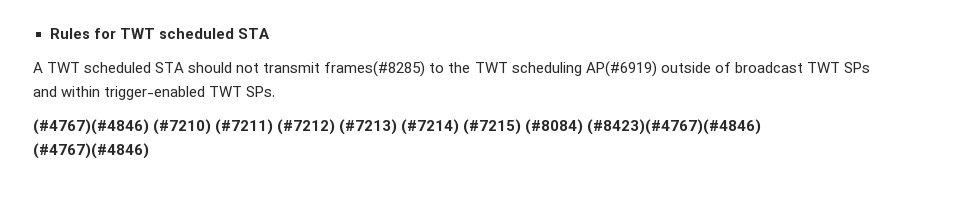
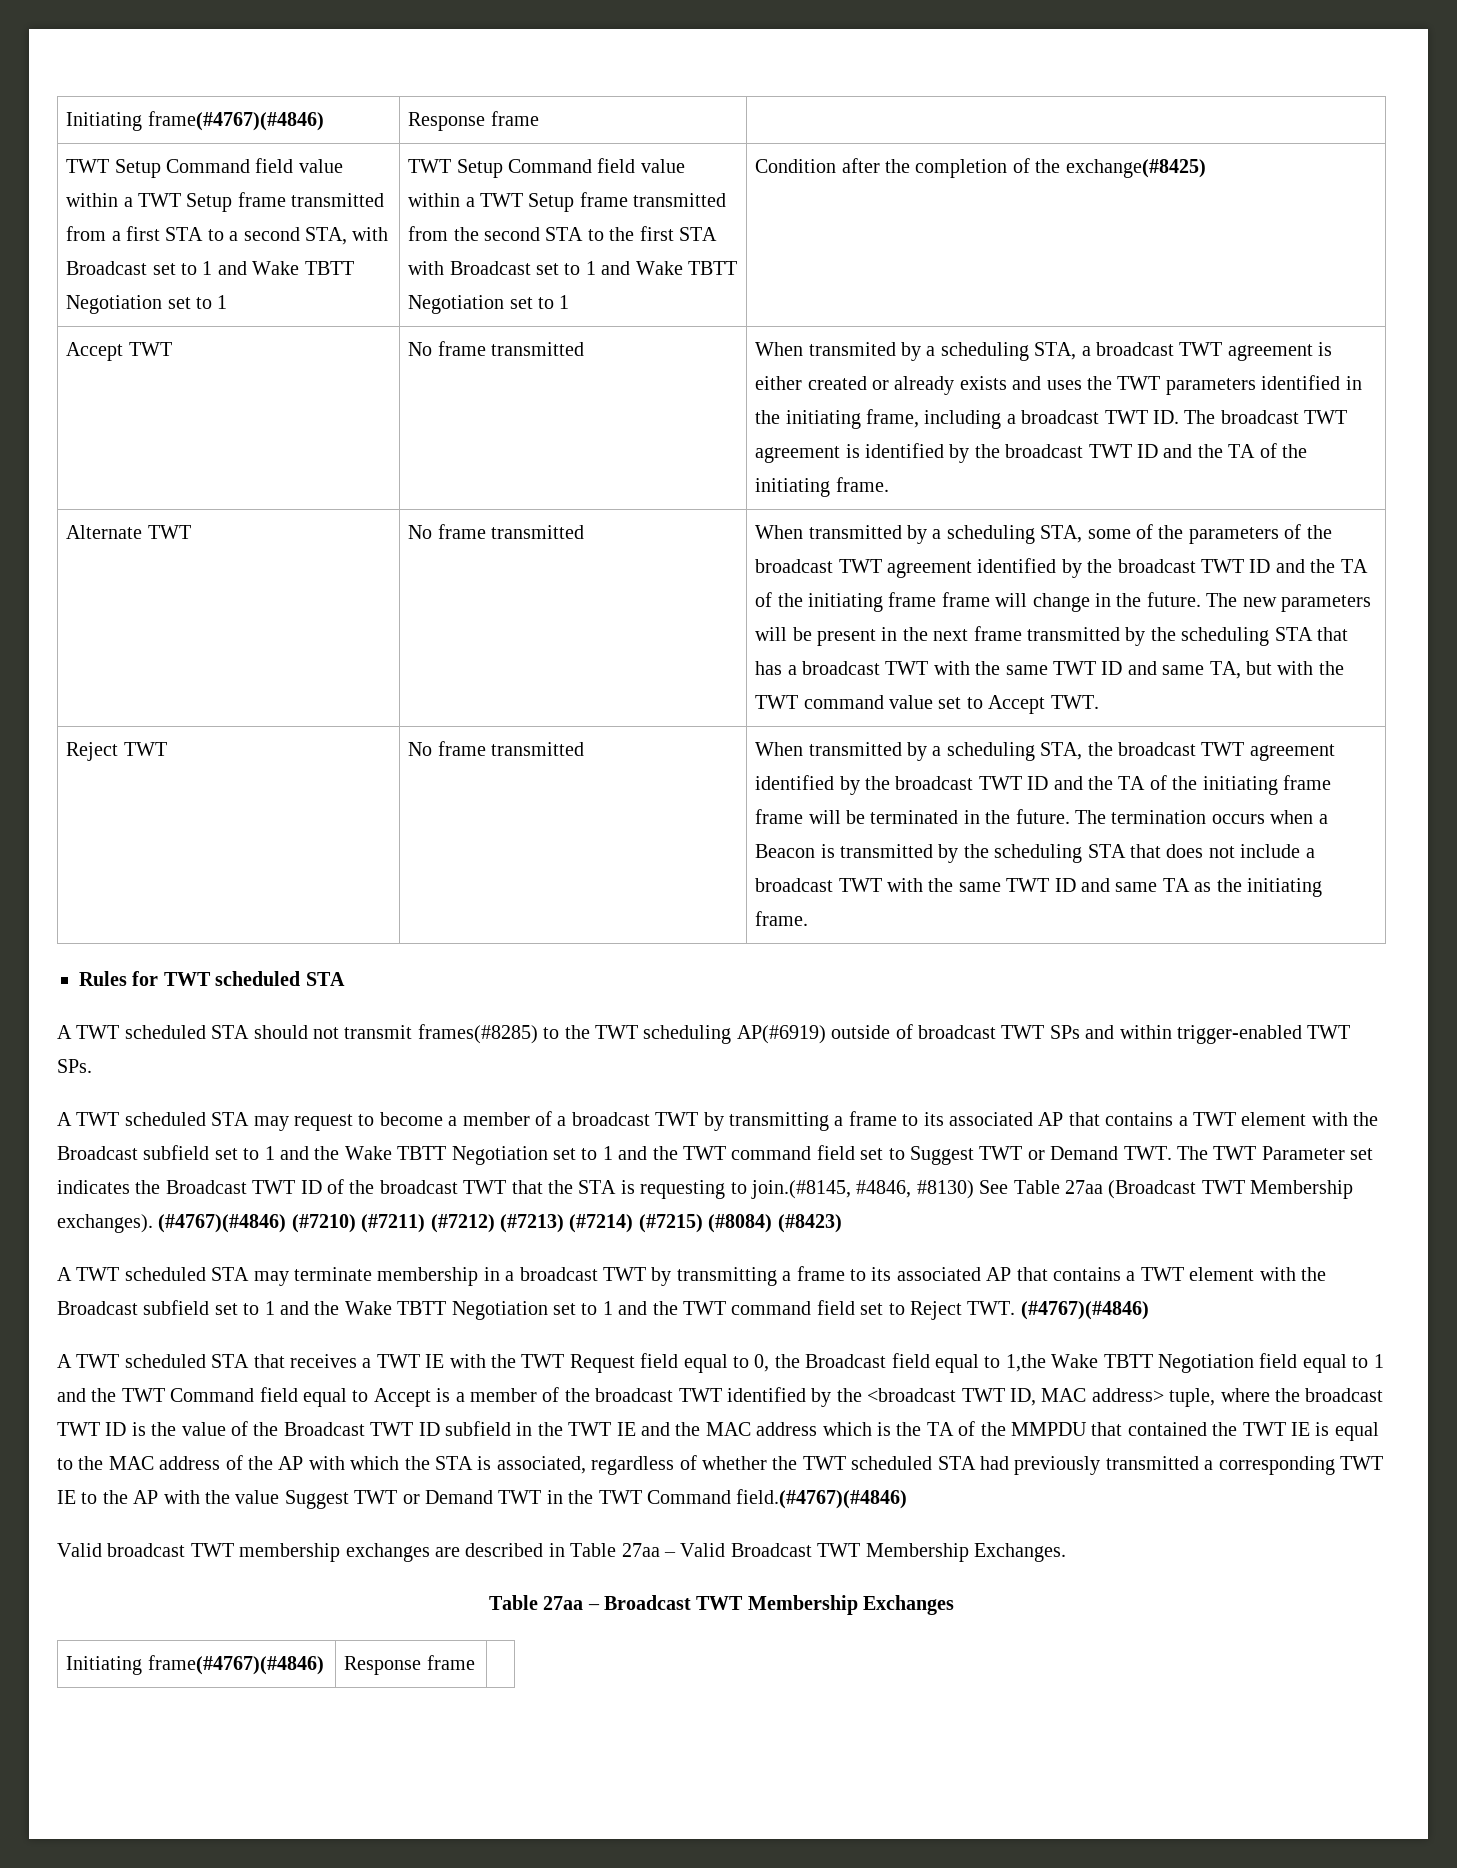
(49, 33) none -> [66,111,324,131] [408,111,539,131] [66,158,343,178] [66,192,385,212] [66,226,389,245] [66,261,354,275] [66,295,228,314] [408,158,685,178] [408,192,727,212] [408,226,717,241] [408,261,737,275] [408,295,570,314] [755,158,1206,178] [66,342,172,361] [408,341,584,356] [755,342,1333,361] [755,375,1362,395] [755,409,1348,429] [755,443,1307,463] [755,477,889,497] [66,525,191,539] [408,524,584,539] [755,524,1332,544] [755,558,1368,578] [755,592,1371,612] [755,626,1348,646] [755,661,1344,679] [755,695,1099,714] [66,742,167,761] [408,741,584,756] [755,742,1335,761] [755,775,1331,795] [755,809,1328,824] [755,844,1315,863] [755,878,1322,897] [755,911,809,926] Initiating frame(#4767)(#4846) | Response frame | // TWT Setup Command field value within a TWT Setup frame transmitted from a first STA to a second STA, with Broadcast set to 1 and Wake TBTT Negotiation set to 1 | TWT Setup Command field value within a TWT Setup frame transmitted from the second STA to the first STA with Broadcast set to 1 and Wake TBTT Negotiation set to 1 | Condition after the completion of the exchange(#8425) // Accept TWT | No frame transmitted | When transmited by a scheduling STA, a broadcast TWT agreement is either created or already exists and uses the TWT parameters identified in the initiating frame, including a broadcast TWT ID. The broadcast TWT agreement is identified by the broadcast TWT ID and the TA of the initiating frame. // Alternate TWT | No frame transmitted | When transmitted by a scheduling STA, some of the parameters of the broadcast TWT agreement identified by the broadcast TWT ID and the TA of the initiating frame frame will change in the future. The new parameters will be present in the next frame transmitted by the scheduling STA that has a broadcast TWT with the same TWT ID and same TA, but with the TWT command value set to Accept TWT. // Reject TWT | No frame transmitted | When transmitted by a scheduling STA, the broadcast TWT agreement identified by the broadcast TWT ID and the TA of the initiating frame frame will be terminated in the future. The termination occurs when a Beacon is transmitted by the scheduling STA that does not include a broadcast TWT with the same TWT ID and same TA as the initiating frame. //
(276, 91) none -> [57,1111,1379,1131] [57,1145,1374,1165] [57,1179,1354,1199] [57,1214,153,1233] A TWT scheduled STA may request to become a member of a broadcast TWT by transmitting a frame to its associated AP that contains a TWT element with the Broadcast subfield set to 1 and the Wake TBTT Negotiation set to 1 and the TWT command field set to Suggest TWT or Demand TWT. The TWT Parameter set indicates the Broadcast TWT ID of the broadcast TWT that the STA is requesting to join.(#8145, #4846, #8130) See Table 27aa (Broadcast TWT Membership exchanges).
[587,119,762,135] [33,143,149,159] (#8423)(#4767)(#4846) (#4767)(#4846) -> [777,1214,842,1233] [57,1266,1326,1286] [57,1300,1149,1320] [57,1353,1384,1373] [57,1387,1384,1407] [57,1421,1379,1441] [57,1455,1383,1475] [57,1489,908,1509] [57,1543,1066,1562] [488,1595,955,1615] [66,1655,324,1675] [344,1655,475,1675] (#8423) // A TWT scheduled STA may terminate membership in a broadcast TWT by transmitting a frame to its associated AP that contains a TWT element with the Broadcast subfield set to 1 and the Wake TBTT Negotiation set to 1 and the TWT command field set to Reject TWT. (#4767)(#4846) // A TWT scheduled STA that receives a TWT IE with the TWT Request field equal to 0, the Broadcast field equal to 1,the Wake TBTT Negotiation field equal to 1 and the TWT Command field equal to Accept is a member of the broadcast TWT identified by the <broadcast TWT ID, MAC address> tuple, where the broadcast TWT ID is the value of the Broadcast TWT ID subfield in the TWT IE and the MAC address which is the TA of the MMPDU that contained the TWT IE is equal to the MAC address of the AP with which the STA is associated, regardless of whether the TWT scheduled STA had previously transmitted a corresponding TWT IE to the AP with the value Suggest TWT or Demand TWT in the TWT Command field.(#4767)(#4846) // Valid broadcast TWT membership exchanges are described in Table 27aa – Valid Broadcast TWT Membership Exchanges. // Table 27aa – Broadcast TWT Membership Exchanges // Initiating frame(#4767)(#4846) | Response frame |

